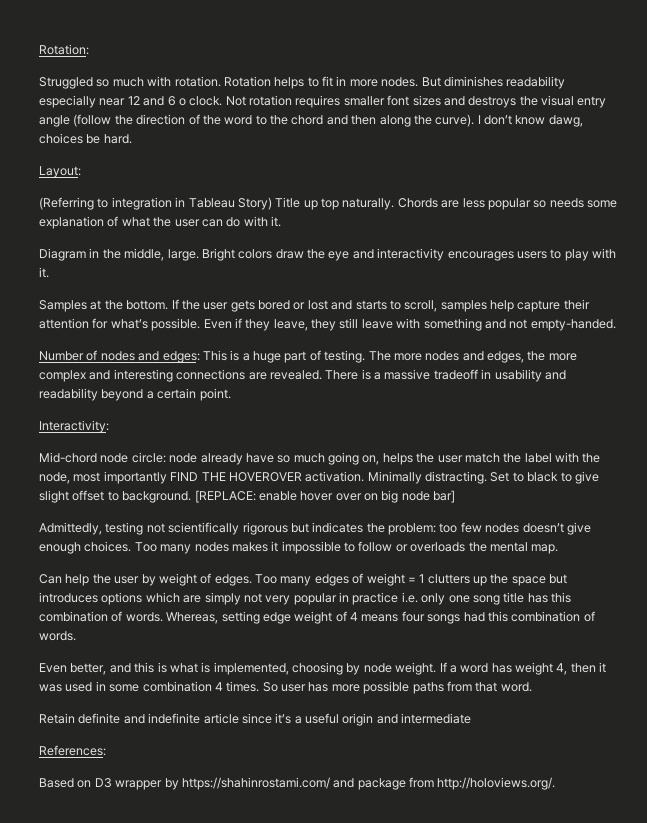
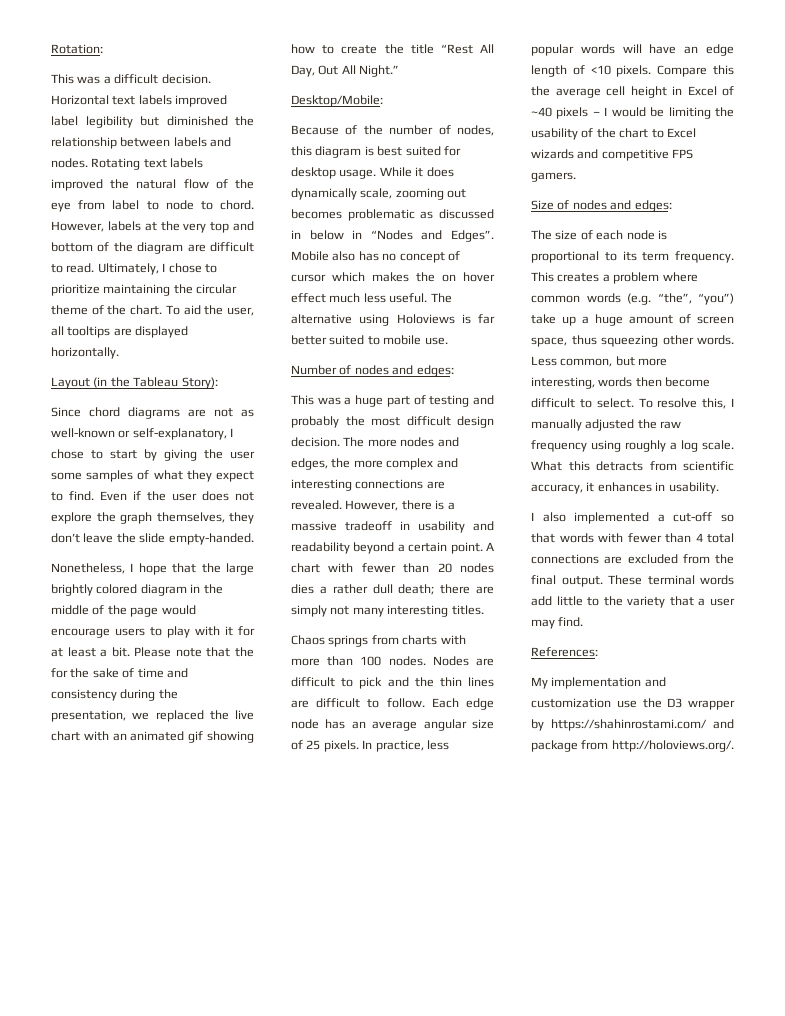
[39,76,566,89] [39,95,607,108] [39,114,583,127] [39,133,132,144] [39,166,81,178] [39,197,617,210] [39,216,281,229] [39,248,616,261] [39,267,49,278] [39,299,590,312] [39,318,616,331] Struggled so much with rotation. Rotation helps to fit in more nodes. But diminishes readability especially near 12 and 6 o clock. Not rotation requires smaller font sizes and destroys the visual entry angle (follow the direction of the word to the chord and then along the curve). I don’t know dawg, choices be hard. // Layout: // (Referring to integration in Tableau Story) Title up top naturally. Chords are less popular so needs some explanation of what the user can do with it. // Diagram in the middle, large. Bright colors draw the eye and interactivity encourages users to play with it. // Samples at the bottom. If the user gets bored or lost and starts to scroll, samples help capture their attention for what’s possible. Even if they leave, they still leave with something and not empty-handed. -> [51,74,211,84] [51,95,228,107] [51,116,254,128] [51,137,232,149] [51,158,204,170] [51,179,254,191] [51,200,254,212] [51,221,255,233] [51,242,254,254] [51,263,217,275] [51,284,238,296] [51,305,254,316] [51,326,189,338] [51,347,119,359] [51,377,218,389] [51,407,254,419] [51,428,234,440] [51,449,255,461] [51,470,254,482] [51,491,254,501] [51,512,254,524] [51,533,254,545] [51,563,255,575] [51,584,223,596] [51,605,196,617] [51,626,255,638] [51,647,254,657] [51,668,188,678] [51,689,178,701] [51,710,254,722] [51,731,254,743] [291,44,494,54] [291,65,400,77] [291,95,383,107] [291,125,494,136] [291,146,461,158] [291,167,454,179] [291,188,467,200] [291,209,494,221] [291,230,494,242] [291,251,460,263] [291,272,495,282] [291,293,452,303] [291,314,495,326] [291,335,448,345] This was a difficult decision. Horizontal text labels improved label legibility but diminished the relationship between labels and nodes. Rotating text labels improved the natural flow of the eye from label to node to chord. However, labels at the very top and bottom of the diagram are difficult to read. Ultimately, I chose to prioritize maintaining the circular theme of the chart. To aid the user, all tooltips are displayed horizontally. // Layout (in the Tableau Story): // Since chord diagrams are not as well-known or self-explanatory, I chose to start by giving the user some samples of what they expect to find. Even if the user does not explore the graph themselves, they don’t leave the slide empty-handed. // Nonetheless, I hope that the large brightly colored diagram in the middle of the page would encourage users to play with it for at least a bit. Please note that the for the sake of time and consistency during the presentation, we replaced the live chart with an animated gif showing how to create the title “Rest All Day, Out All Night.” // Desktop/Mobile: // Because of the number of nodes, this diagram is best suited for desktop usage. While it does dynamically scale, zooming out becomes problematic as discussed in below in “Nodes and Edges”. Mobile also has no concept of cursor which makes the on hover effect much less useful. The alternative using Holoviews is far better suited to mobile use.
[202,350,240,361] This is -> [291,395,341,405] // This was
[324,350,366,363] testing. -> [429,395,494,407] [291,416,494,428] [291,437,340,447] testing and probably the most difficult design decision.
[325,370,359,380] There -> [345,500,432,511] However, there
[39,420,109,433] [39,452,601,465] [39,471,599,484] [39,490,456,503] [39,522,591,535] [39,541,559,554] [39,573,568,586] [39,592,571,605] [39,611,595,624] [39,631,76,641] [39,662,607,675] [39,681,532,694] [39,713,472,726] [39,745,106,756] [39,778,92,788] // Interactivity: // Mid-chord node circle: node already have so much going on, helps the user match the label with the node, most importantly FIND THE HOVEROVER activation. Minimally distracting. Set to black to give slight offset to background. [REPLACE: enable hover over on big node bar] // Admittedly, testing not scientifically rigorous but indicates the problem: too few nodes doesn’t give enough choices. Too many nodes makes it impossible to follow or overloads the mental map. // Can help the user by weight of edges. Too many edges of weight = 1 clutters up the space but introduces options which are simply not very popular in practice i.e. only one song title has this combination of words. Whereas, setting edge weight of 4 means four songs had this combination of words. // Even better, and this is what is implemented, choosing by node weight. If a word has weight 4, then it was used in some combination 4 times. So user has more possible paths from that word. // Retain definite and indefinite article since it’s a useful origin and intermediate // References: // Based on -> [486,542,494,551] [291,563,494,573] [291,584,494,595] [291,605,484,617] [291,635,466,647] [291,656,494,666] [291,677,494,689] [291,698,494,710] [291,719,494,731] [291,740,449,752] [531,44,734,56] [531,65,734,77] [531,86,734,98] [531,107,734,119] [531,128,696,140] [531,149,694,161] [531,172,576,182] [531,200,672,212] [531,230,667,240] [531,251,734,263] [531,272,698,284] [531,293,734,305] [531,314,734,326] [531,335,734,347] [531,356,668,367] [531,377,711,389] [531,398,734,409] [531,419,682,431] [531,440,734,452] [531,461,734,471] [531,482,719,494] [531,512,734,524] [531,533,734,543] [531,554,734,564] [531,575,734,587] [531,596,735,608] [531,617,584,629] [531,647,598,657] [531,677,666,689] [531,698,662,708] A chart with fewer than 20 nodes dies a rather dull death; there are simply not many interesting titles. // Chaos springs from charts with more than 100 nodes. Nodes are difficult to pick and the thin lines are difficult to follow. Each edge node has an average angular size of 25 pixels. In practice, less popular words will have an edge length of <10 pixels. Compare this the average cell height in Excel of ~40 pixels – I would be limiting the usability of the chart to Excel wizards and competitive FPS gamers. // Size of nodes and edges: // The size of each node is proportional to its term frequency. This creates a problem where common words (e.g. “the”, “you”) take up a huge amount of screen space, thus squeezing other words. Less common, but more interesting, words then become difficult to select. To resolve this, I manually adjusted the raw frequency using roughly a log scale. What this detracts from scientific accuracy, it enhances in usability. // I also implemented a cut-off so that words with fewer than 4 total connections are excluded from the final output. These terminal words add little to the variety that a user may find. // References: // My implementation and customization use the

